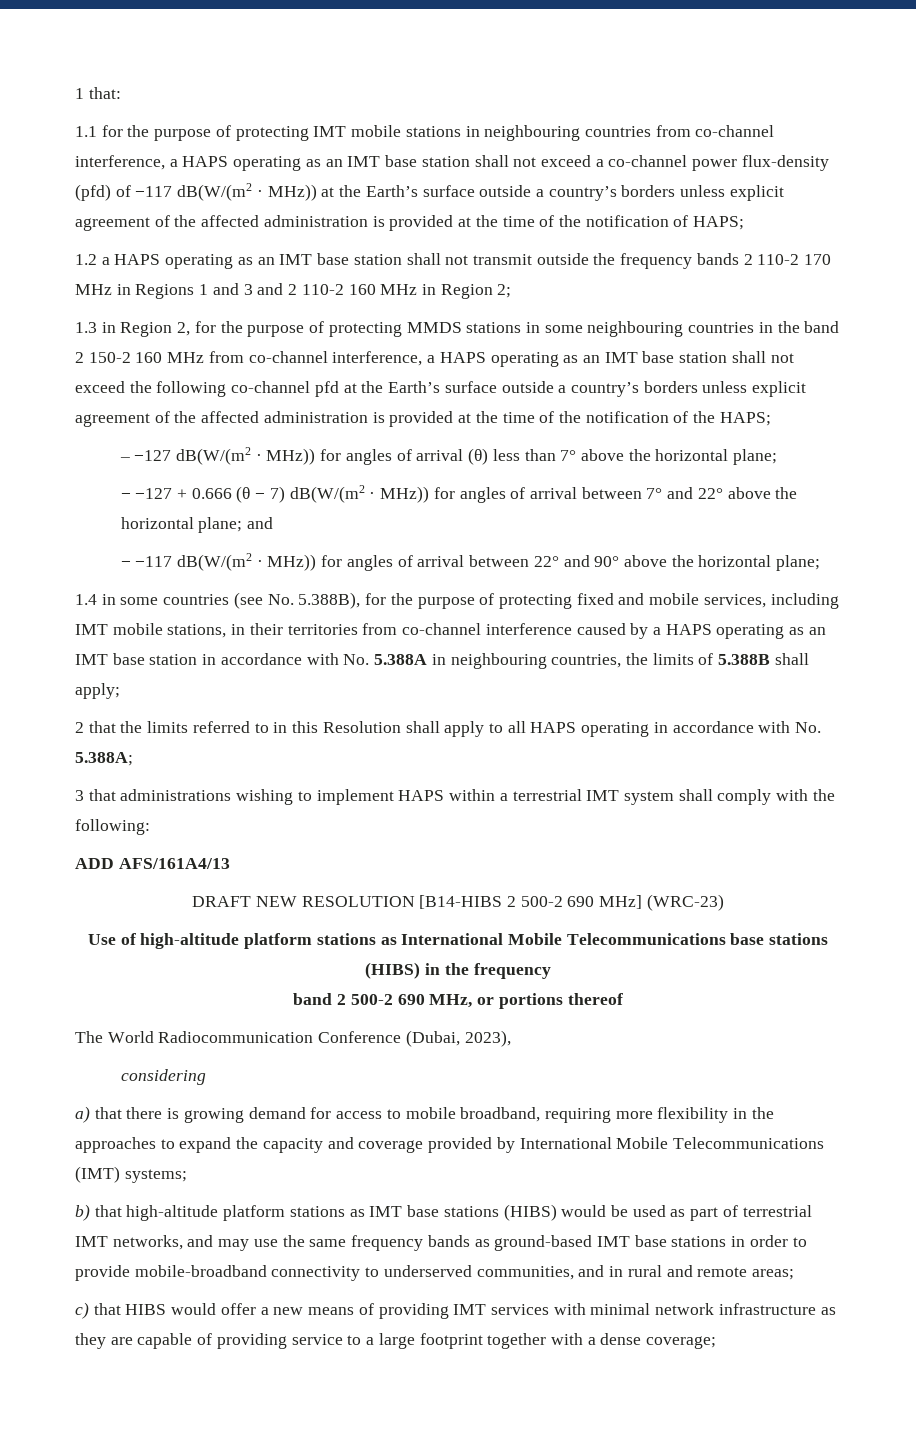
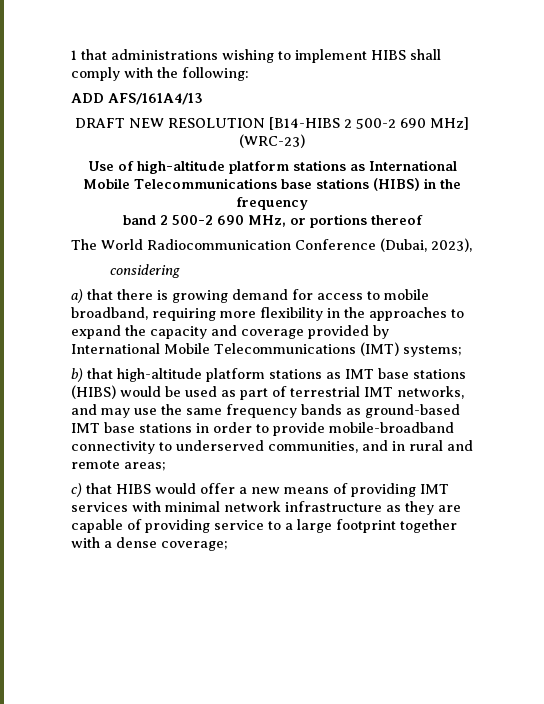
[75,87,121,99] [75,125,775,141] [75,155,829,171] [75,183,784,201] [75,215,745,231] [75,253,832,269] [75,283,512,299] [75,321,840,337] [75,351,794,367] [75,381,807,397] [75,411,771,427] [119,447,778,465] [120,485,798,503] [120,517,274,533] [120,553,821,571] [75,592,839,609] [75,623,826,639] [75,653,809,669] [75,683,120,699] [75,721,822,737] [75,752,133,766] [75,790,84,801] 1 that: // 1.1 for the purpose of protecting IMT mobile stations in neighbouring countries from co-channel interference, a HAPS operating as an IMT base station shall not exceed a co-channel power flux-density (pfd) of −117 dB(W/(m2 · MHz)) at the Earth’s surface outside a country’s borders unless explicit agreement of the affected administration is provided at the time of the notification of HAPS; // 1.2 a HAPS operating as an IMT base station shall not transmit outside the frequency bands 2 110-2 170 MHz in Regions 1 and 3 and 2 110-2 160 MHz in Region 2; // 1.3 in Region 2, for the purpose of protecting MMDS stations in some neighbouring countries in the band 2 150-2 160 MHz from co-channel interference, a HAPS operating as an IMT base station shall not exceed the following co-channel pfd at the Earth’s surface outside a country’s borders unless explicit agreement of the affected administration is provided at the time of the notification of the HAPS; // – −127 dB(W/(m2 · MHz)) for angles of arrival (θ) less than 7° above the horizontal plane; // − −127 + 0.666 (θ − 7) dB(W/(m2 · MHz)) for angles of arrival between 7° and 22° above the horizontal plane; and // − −117 dB(W/(m2 · MHz)) for angles of arrival between 22° and 90° above the horizontal plane; // 1.4 in some countries (see No. 5.388B), for the purpose of protecting fixed and mobile services, including IMT mobile stations, in their territories from co-channel interference caused by a HAPS operating as an IMT base station in accordance with No. 5.388A in neighbouring countries, the limits of 5.388B shall apply; // 2 that the limits referred to in this Resolution shall apply to all HAPS operating in accordance with No. 5.388A; // 3 -> [71,50,77,60] 1
[398,789,674,805] HAPS within a terrestrial IMT system -> [371,50,406,60] HIBS

